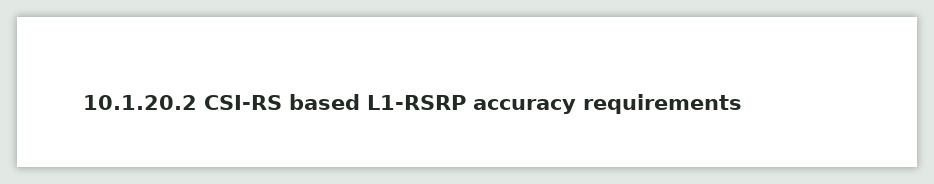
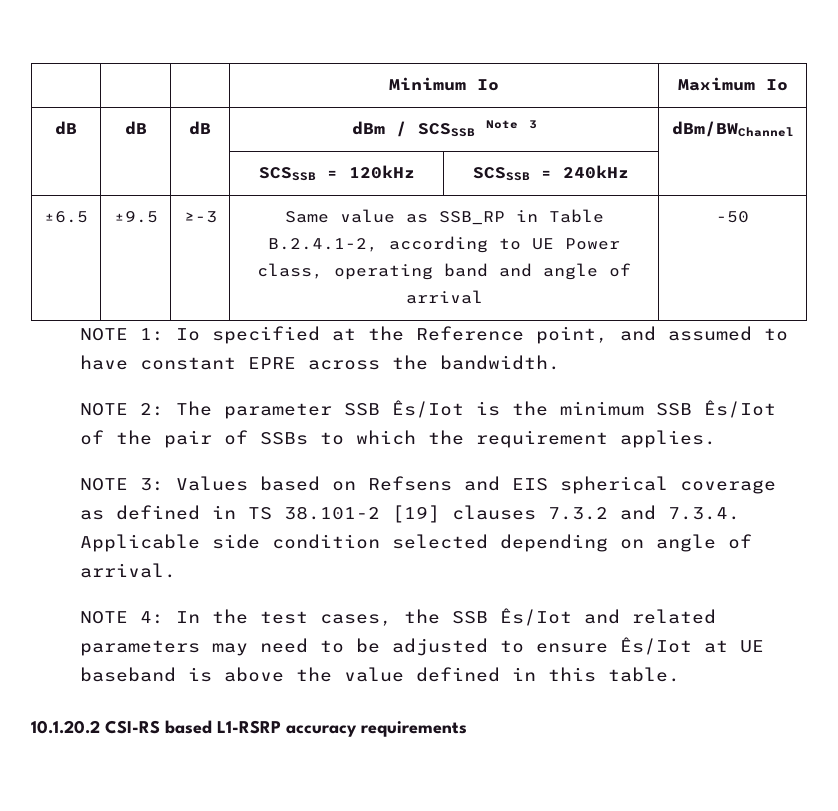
(83, 102) none -> [389,77,499,91] [677,77,788,91] [55,121,77,135] [124,121,147,135] [189,121,211,135] [351,120,537,137] [671,121,794,137] [258,165,415,181] [473,165,629,181] [44,211,88,223] [113,211,158,223] [183,211,217,223] [284,209,604,225] [268,236,620,253] [257,263,631,280] [405,290,483,304] [716,211,749,223] [79,326,788,344] [79,355,560,370] [79,400,776,419] [79,430,716,448] [79,476,776,494] [79,505,740,523] [79,534,752,552] [79,563,176,578] [79,608,716,626] [79,637,764,656] [79,667,680,682] | | | Minimum Io | Maximum Io // dB | dB | dB | dBm / SCSSSB Note 3 | dBm/BWChannel // | | | SCSSSB = 120kHz | SCSSSB = 240kHz | // ±6.5 | ±9.5 | ≥-3 | Same value as SSB_RP in Table B.2.4.1-2, according to UE Power class, operating band and angle of arrival | -50 // NOTE 1: Io specified at the Reference point, and assumed to have constant EPRE across the bandwidth. // NOTE 2: The parameter SSB Ês/Iot is the minimum SSB Ês/Iot of the pair of SSBs to which the requirement applies. // NOTE 3: Values based on Refsens and EIS spherical coverage as defined in TS 38.101-2 [19] clauses 7.3.2 and 7.3.4. Applicable side condition selected depending on angle of arrival. // NOTE 4: In the test cases, the SSB Ês/Iot and related parameters may need to be adjusted to ensure Ês/Iot at UE baseband is above the value defined in this table. //

